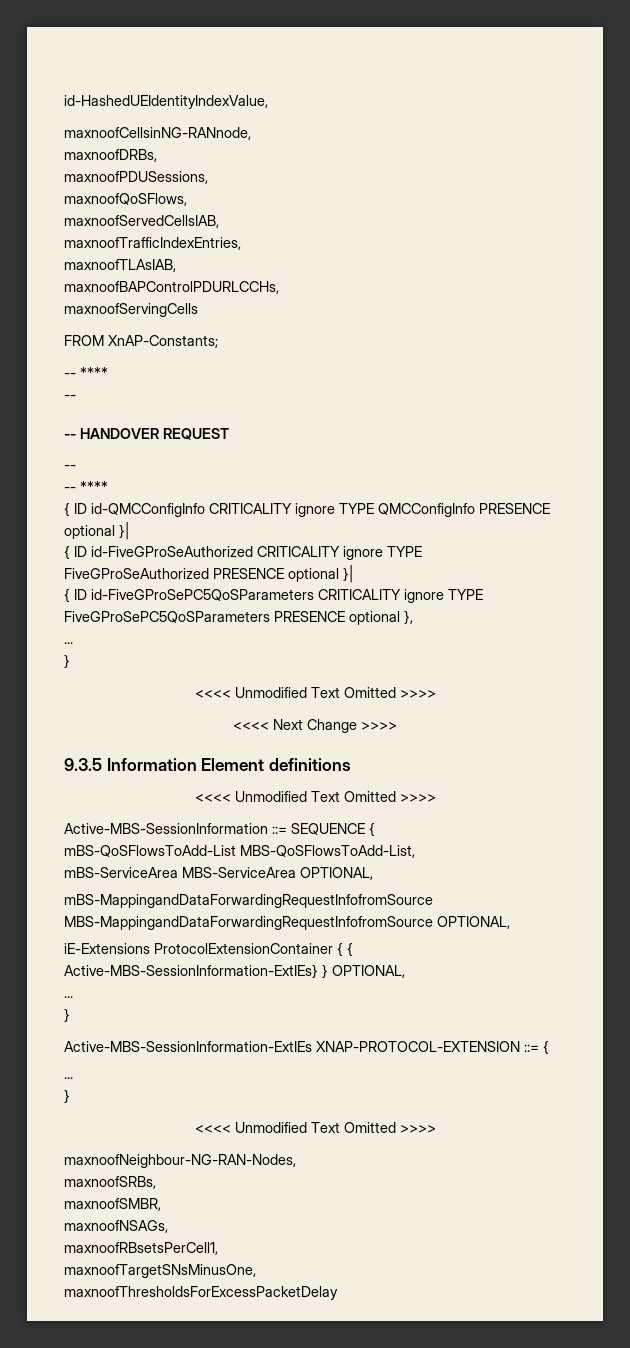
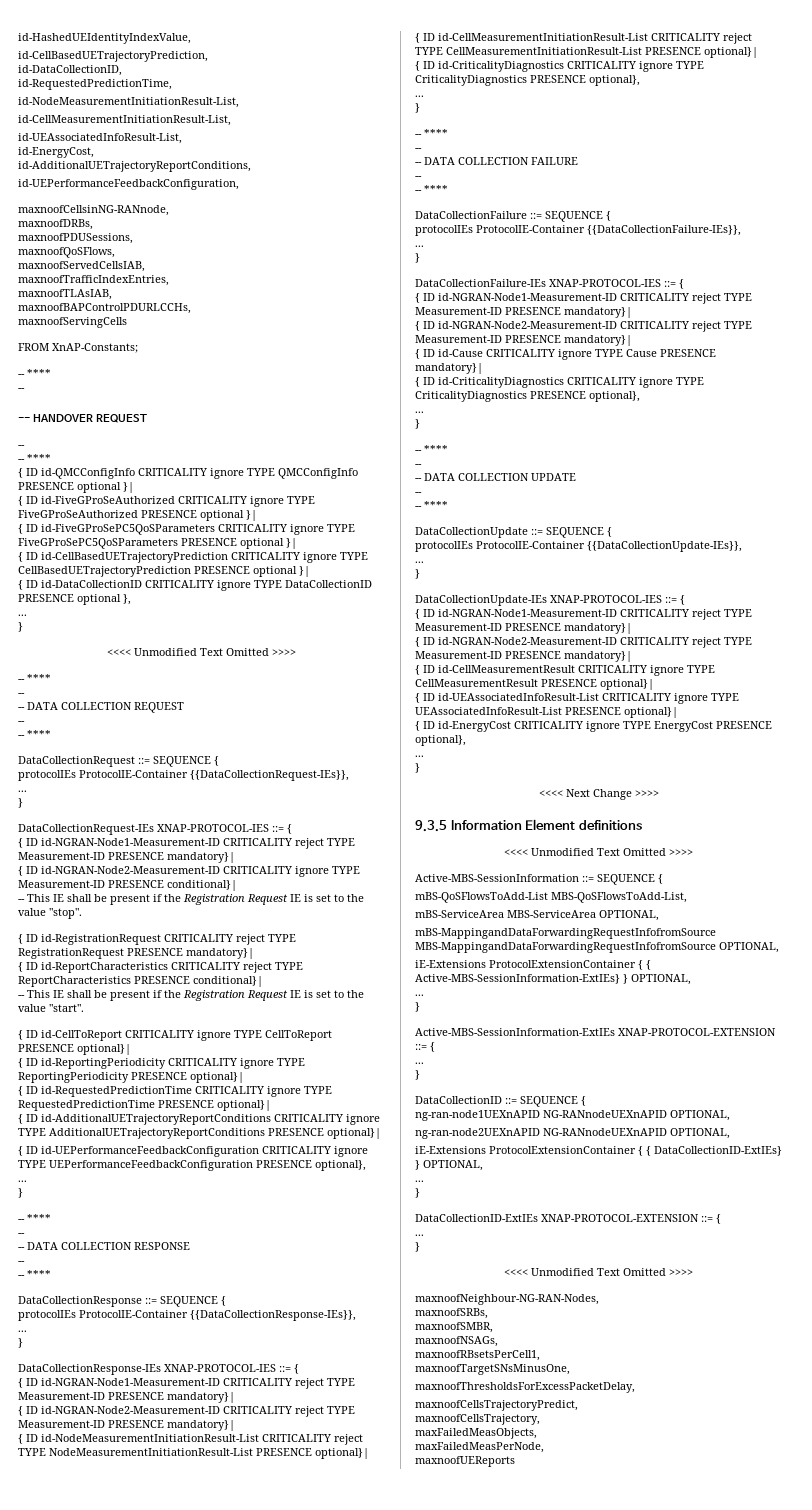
(268, 102) none -> [18,51,208,62] [18,65,122,76] [18,79,172,90] [18,97,239,108] [18,115,231,126] [18,133,182,144] [18,147,94,158] [18,161,251,172] [18,179,239,190] // id-CellBasedUETrajectoryPrediction, // id-DataCollectionID, // id-RequestedPredictionTime, // id-NodeMeasurementInitiationResult-List, // id-CellMeasurementInitiationResult-List, // id-UEAssociatedInfoResult-List, // id-EnergyCost, // id-AdditionalUETrajectoryReportConditions, // id-UEPerformanceFeedbackConfiguration,
(400, 618) none -> [286,538,297,549] [18,552,368,563] [18,566,310,577] [18,580,372,591] [18,594,121,605] }| // { ID id-CellBasedUETrajectoryPrediction CRITICALITY ignore TYPE CellBasedUETrajectoryPrediction PRESENCE optional }| // { ID id-DataCollectionID CRITICALITY ignore TYPE DataCollectionID PRESENCE optional
(436, 694) none -> [18,674,51,682] [18,693,25,696] [18,702,184,713] [18,721,25,724] [18,730,51,738] [18,756,219,767] [18,770,349,781] [18,790,27,792] [18,798,23,808] [18,824,292,835] [18,838,355,849] [18,852,235,863] [18,866,360,877] [18,880,237,891] [18,894,364,905] [18,908,82,919] [18,934,296,945] [18,948,254,959] [18,962,303,973] [18,976,263,987] [18,990,364,1001] [18,1004,84,1012] [18,1030,332,1041] [18,1044,131,1055] [18,1058,305,1069] [18,1072,244,1083] [18,1086,332,1097] [18,1100,271,1111] [18,1114,380,1125] [18,1128,381,1139] [18,1146,368,1157] [18,1160,366,1171] [18,1180,27,1182] [18,1188,23,1198] [18,1214,51,1222] [18,1233,25,1236] [18,1242,190,1250] [18,1261,25,1264] [18,1270,51,1278] [18,1296,226,1307] [18,1310,356,1321] [18,1330,27,1332] [18,1338,23,1348] [18,1364,299,1375] [18,1378,355,1389] [18,1392,235,1403] [18,1406,355,1417] [18,1420,235,1431] [18,1434,363,1445] [18,1448,369,1459] [415,33,752,44] [415,47,758,58] [415,61,704,72] [415,75,640,86] [415,95,424,97] [415,103,420,113] [415,129,448,137] [415,148,422,151] [415,157,578,165] [415,176,422,179] [415,185,448,193] [415,211,611,222] [415,225,741,236] [415,245,424,247] [415,253,420,263] [415,279,684,289] [415,293,752,304] [415,307,632,318] [415,321,752,332] [415,335,632,346] [415,349,716,360] [415,363,483,374] [415,377,704,388] [415,391,640,402] [415,411,424,413] [415,419,420,429] [415,445,448,453] [415,464,422,467] [415,473,576,481] [415,492,422,495] [415,501,448,509] [415,527,612,538] [415,541,742,552] [415,561,424,563] [415,569,420,579] [415,595,685,606] [415,609,752,620] [415,623,632,634] [415,637,752,648] [415,651,632,662] [415,665,715,676] [415,679,654,690] [415,693,739,704] [415,707,678,718] [415,721,772,732] [415,735,466,746] [415,755,424,757] [415,763,420,773] // -- **** // -- // -- DATA COLLECTION REQUEST // -- // -- **** // DataCollectionRequest ::= SEQUENCE { // protocolIEs ProtocolIE-Container {{DataCollectionRequest-IEs}}, // ... // } // DataCollectionRequest-IEs XNAP-PROTOCOL-IES ::= { // { ID id-NGRAN-Node1-Measurement-ID CRITICALITY reject TYPE Measurement-ID PRESENCE mandatory}| // { ID id-NGRAN-Node2-Measurement-ID CRITICALITY ignore TYPE Measurement-ID PRESENCE conditional}| // -- This IE shall be present if the Registration Request IE is set to the value "stop". // { ID id-RegistrationRequest CRITICALITY reject TYPE RegistrationRequest PRESENCE mandatory}| // { ID id-ReportCharacteristics CRITICALITY reject TYPE ReportCharacteristics PRESENCE conditional}| // -- This IE shall be present if the Registration Request IE is set to the value "start". // { ID id-CellToReport CRITICALITY ignore TYPE CellToReport PRESENCE optional}| // { ID id-ReportingPeriodicity CRITICALITY ignore TYPE ReportingPeriodicity PRESENCE optional}| // { ID id-RequestedPredictionTime CRITICALITY ignore TYPE RequestedPredictionTime PRESENCE optional}| // { ID id-AdditionalUETrajectoryReportConditions CRITICALITY ignore TYPE AdditionalUETrajectoryReportConditions PRESENCE optional}| // { ID id-UEPerformanceFeedbackConfiguration CRITICALITY ignore TYPE UEPerformanceFeedbackConfiguration PRESENCE optional}, // ... // } // -- **** // -- // -- DATA COLLECTION RESPONSE // -- // -- **** // DataCollectionResponse ::= SEQUENCE { // protocolIEs ProtocolIE-Container {{DataCollectionResponse-IEs}}, // ... // } // DataCollectionResponse-IEs XNAP-PROTOCOL-IES ::= { // { ID id-NGRAN-Node1-Measurement-ID CRITICALITY reject TYPE Measurement-ID PRESENCE mandatory}| // { ID id-NGRAN-Node2-Measurement-ID CRITICALITY reject TYPE Measurement-ID PRESENCE mandatory}| // { ID id-NodeMeasurementInitiationResult-List CRITICALITY reject TYPE NodeMeasurementInitiationResult-List PRESENCE optional}| // { ID id-CellMeasurementInitiationResult-List CRITICALITY reject TYPE CellMeasurementInitiationResult-List PRESENCE optional}| // { ID id-CriticalityDiagnostics CRITICALITY ignore TYPE CriticalityDiagnostics PRESENCE optional}, // ... // } // -- **** // -- // -- DATA COLLECTION FAILURE // -- // -- **** // DataCollectionFailure ::= SEQUENCE { // protocolIEs ProtocolIE-Container {{DataCollectionFailure-IEs}}, // ... // } // DataCollectionFailure-IEs XNAP-PROTOCOL-IES ::= { // { ID id-NGRAN-Node1-Measurement-ID CRITICALITY reject TYPE Measurement-ID PRESENCE mandatory}| // { ID id-NGRAN-Node2-Measurement-ID CRITICALITY reject TYPE Measurement-ID PRESENCE mandatory}| // { ID id-Cause CRITICALITY ignore TYPE Cause PRESENCE mandatory}| // { ID id-CriticalityDiagnostics CRITICALITY ignore TYPE CriticalityDiagnostics PRESENCE optional}, // ... // } // -- **** // -- // -- DATA COLLECTION UPDATE // -- // -- **** // DataCollectionUpdate ::= SEQUENCE { // protocolIEs ProtocolIE-Container {{DataCollectionUpdate-IEs}}, // ... // } // DataCollectionUpdate-IEs XNAP-PROTOCOL-IES ::= { // { ID id-NGRAN-Node1-Measurement-ID CRITICALITY reject TYPE Measurement-ID PRESENCE mandatory}| // { ID id-NGRAN-Node2-Measurement-ID CRITICALITY reject TYPE Measurement-ID PRESENCE mandatory}| // { ID id-CellMeasurementResult CRITICALITY ignore TYPE CellMeasurementResult PRESENCE optional}| // { ID id-UEAssociatedInfoResult-List CRITICALITY ignore TYPE UEAssociatedInfoResult-List PRESENCE optional}| // { ID id-EnergyCost CRITICALITY ignore TYPE EnergyCost PRESENCE optional}, // ... // }
(70, 1096) none -> [415,1096,586,1107] [415,1110,730,1121] [415,1128,730,1139] [415,1146,782,1156] [415,1160,483,1171] [415,1180,424,1182] [415,1188,420,1198] [415,1214,721,1224] [415,1234,424,1236] [415,1242,420,1252] // DataCollectionID ::= SEQUENCE { // ng-ran-node1UEXnAPID NG-RANnodeUEXnAPID OPTIONAL, // ng-ran-node2UEXnAPID NG-RANnodeUEXnAPID OPTIONAL, // iE-Extensions ProtocolExtensionContainer { { DataCollectionID-ExtIEs} } OPTIONAL, // ... // } // DataCollectionID-ExtIEs XNAP-PROTOCOL-EXTENSION ::= { // ... // }
[64,1286,338,1300] maxnoofThresholdsForExcessPacketDelay -> [415,1382,635,1393] [415,1400,578,1411] [415,1414,540,1425] [415,1428,537,1439] [415,1442,544,1453] [415,1456,515,1467] maxnoofThresholdsForExcessPacketDelay, // maxnoofCellsTrajectoryPredict, // maxnoofCellsTrajectory, // maxFailedMeasObjects, // maxFailedMeasPerNode, // maxnoofUEReports

